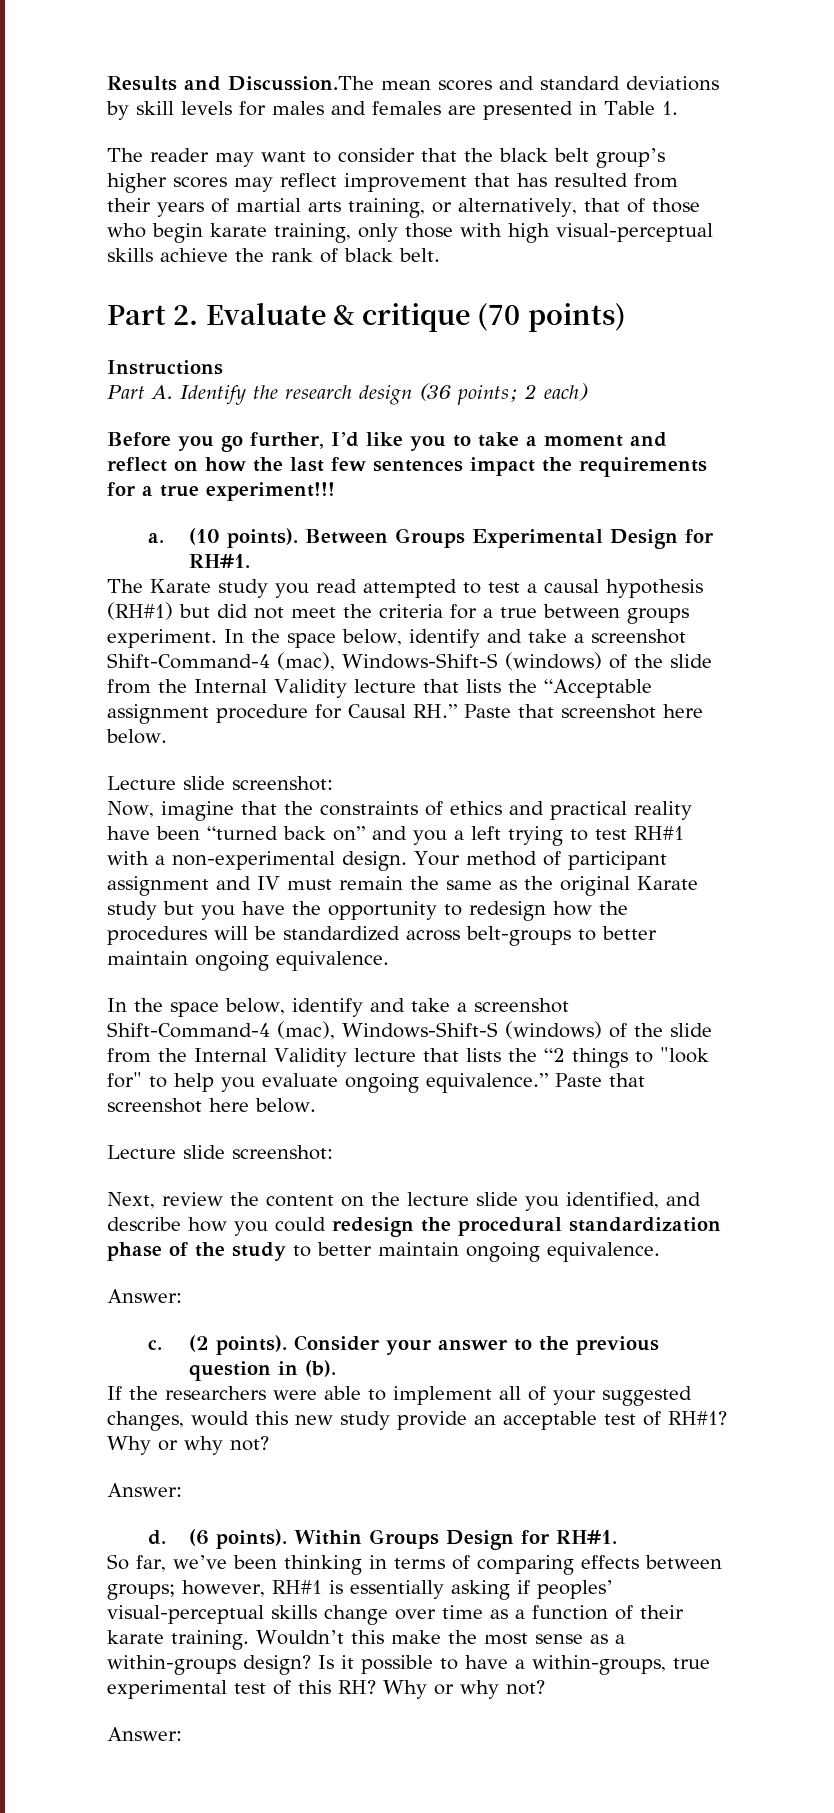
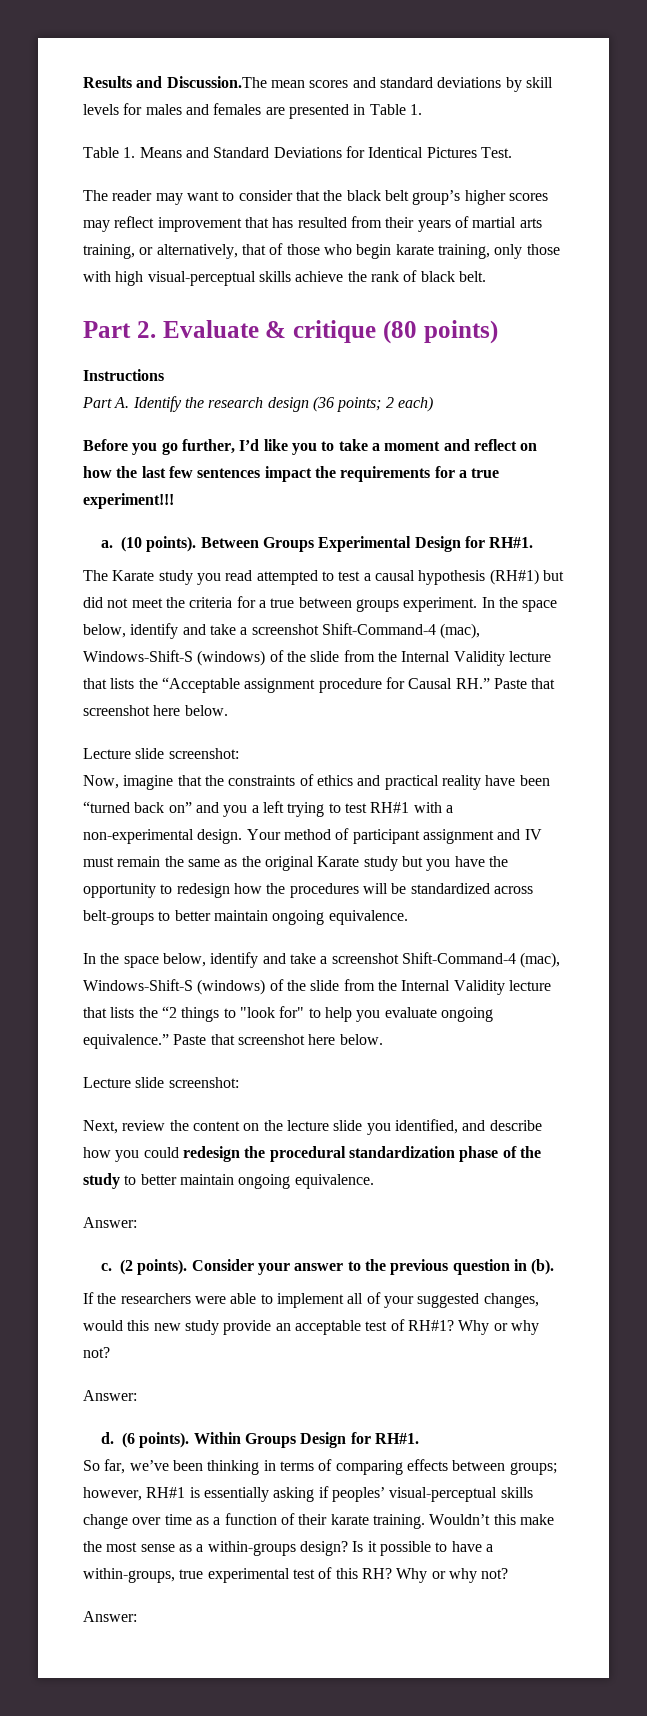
(678, 108) none -> [83,146,512,158] // Table 1. Means and Standard Deviations for Identical Pictures Test.
[477,303,521,331] (70 -> [382,320,417,344] (80

